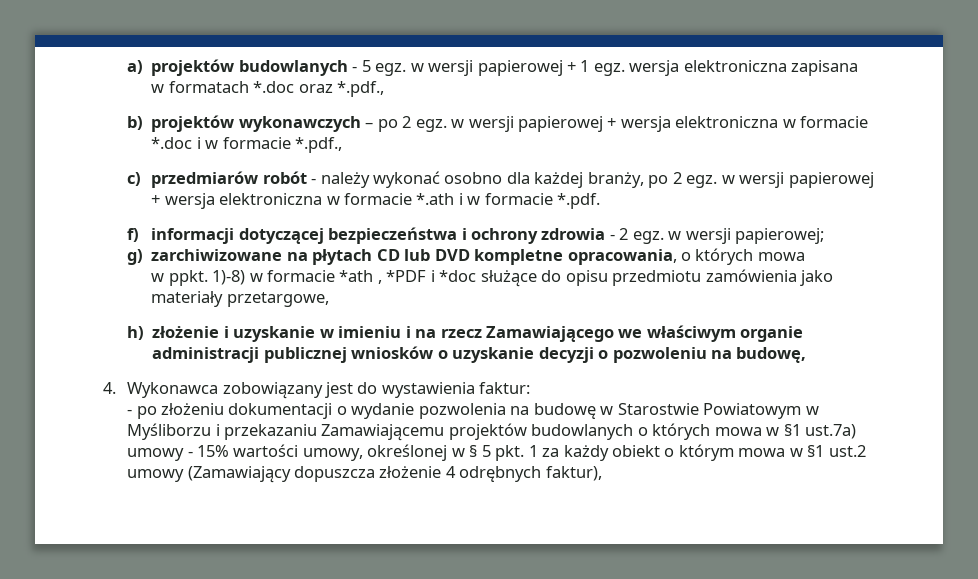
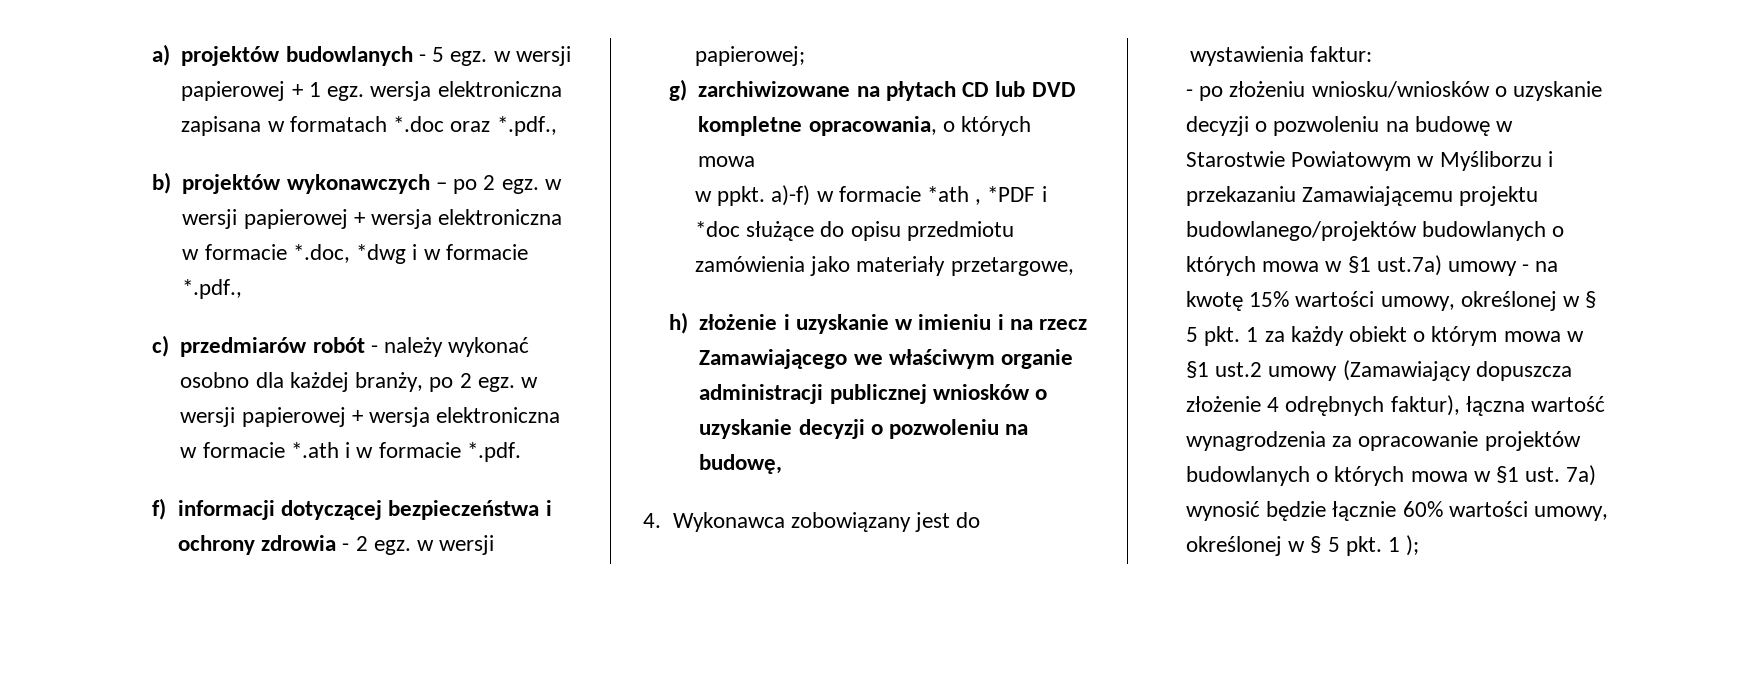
[151,137,193,149] *.doc -> [292,244,407,264] *.doc, *dwg
[212,270,246,285] 1)-8) -> [771,185,811,206] a)-f)
[228,403,506,419] dokumentacji o wydanie pozwolenia -> [1311,81,1603,101] [1185,116,1380,136] wniosku/wniosków o uzyskanie decyzji o pozwoleniu
[448,423,527,440] projektów -> [1459,186,1539,206] [1185,221,1417,241] projektu budowlanego/projektów
(193, 454) none -> [1535,261,1559,272] [1185,291,1243,311] na kwotę
(602, 473) none -> [1465,396,1606,416] [1185,431,1581,451] [1185,465,1597,486] [1185,501,1609,521] [1185,535,1420,556] łączna wartość wynagrodzenia za opracowanie projektów budowlanych o których mowa w §1 ust. 7a) wynosić będzie łącznie 60% wartości umowy, określonej w § 5 pkt. 1 );

